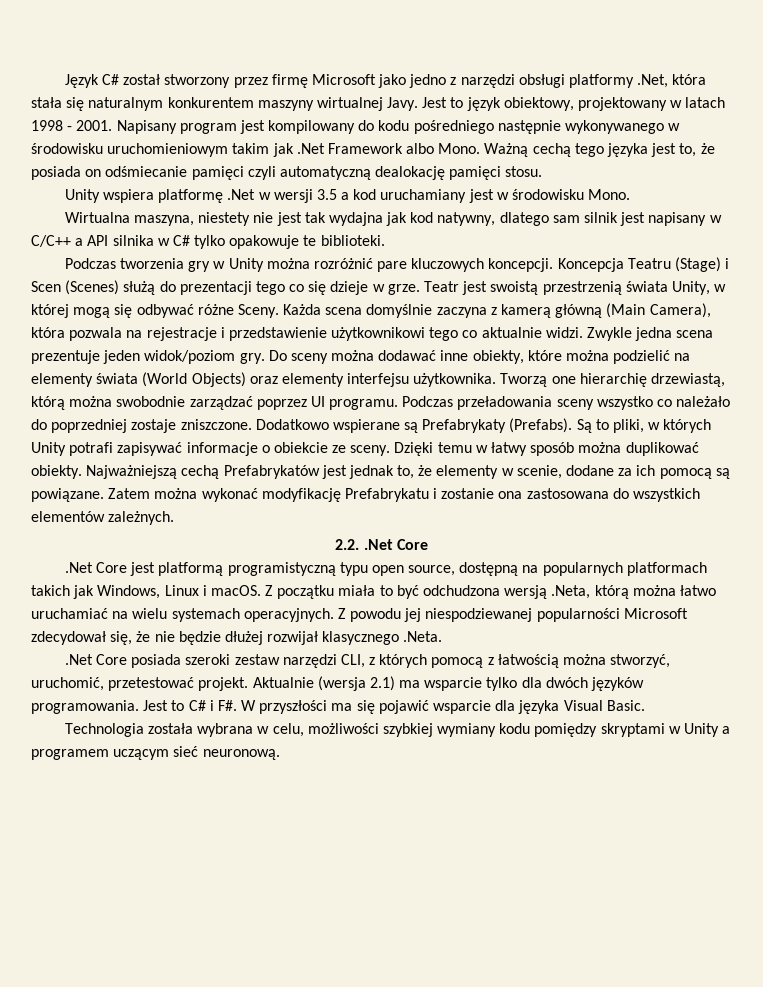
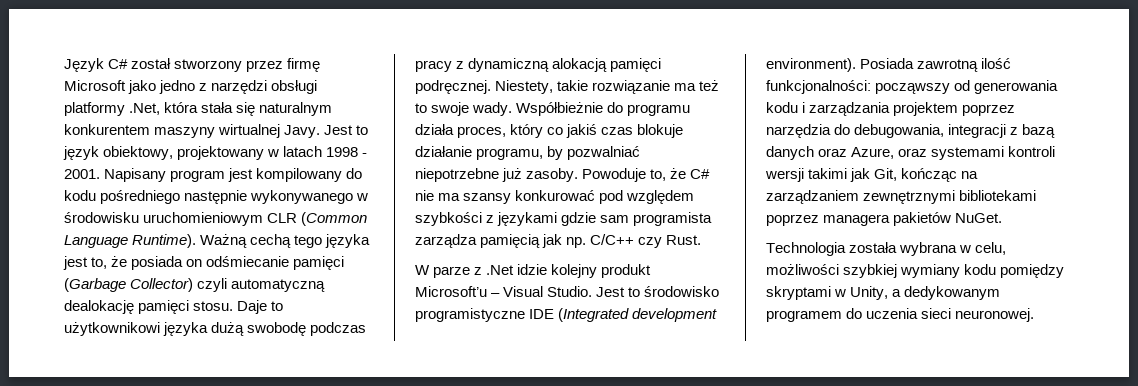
[232,143,481,157] takim jak .Net Framework albo Mono. -> [267,212,368,226] [64,234,197,248] CLR (Common Language Runtime).
(244, 173) none -> [64,278,194,292] (Garbage Collector)
[64,189,631,203] [64,212,722,226] [31,235,385,249] [64,257,730,272] [31,280,727,295] [31,303,711,318] [31,327,714,341] [31,350,691,364] [31,372,726,387] [31,396,731,410] [31,418,712,433] [31,442,699,456] [31,465,730,479] [31,488,701,502] [31,511,175,525] [335,539,428,550] [64,562,707,576] [31,585,716,599] [31,608,688,622] [31,631,443,645] [64,654,671,668] [31,676,645,691] [31,700,645,714] // Unity wspiera platformę .Net w wersji 3.5 a kod uruchamiany jest w środowisku Mono. // Wirtualna maszyna, niestety nie jest tak wydajna jak kod natywny, dlatego sam silnik jest napisany w C/C++ a API silnika w C# tylko opakowuje te biblioteki. // Podczas tworzenia gry w Unity można rozróżnić pare kluczowych koncepcji. Koncepcja Teatru (Stage) i Scen (Scenes) służą do prezentacji tego co się dzieje w grze. Teatr jest swoistą przestrzenią świata Unity, w której mogą się odbywać różne Sceny. Każda scena domyślnie zaczyna z kamerą główną (Main Camera), która pozwala na rejestracje i przedstawienie użytkownikowi tego co aktualnie widzi. Zwykle jedna scena prezentuje jeden widok/poziom gry. Do sceny można dodawać inne obiekty, które można podzielić na elementy świata (World Objects) oraz elementy interfejsu użytkownika. Tworzą one hierarchię drzewiastą, którą można swobodnie zarządzać poprzez UI programu. Podczas przeładowania sceny wszystko co należało do poprzedniej zostaje zniszczone. Dodatkowo wspierane są Prefabrykaty (Prefabs). Są to pliki, w których Unity potrafi zapisywać informacje o obiekcie ze sceny. Dzięki temu w łatwy sposób można duplikować obiekty. Najważniejszą cechą Prefabrykatów jest jednak to, że elementy w scenie, dodane za ich pomocą są powiązane. Zatem można wykonać modyfikację Prefabrykatu i zostanie ona zastosowana do wszystkich elementów zależnych. // 2.2. .Net Core // .Net Core jest platformą programistyczną typu open source, dostępną na popularnych platformach takich jak Windows, Linux i macOS. Z początku miała to być odchudzona wersją .Neta, którą można łatwo uruchamiać na wielu systemach operacyjnych. Z powodu jej niespodziewanej popularności Microsoft zdecydował się, że nie będzie dłużej rozwijał klasycznego .Neta. // .Net Core posiada szeroki zestaw narzędzi CLI, z których pomocą z łatwością można stworzyć, uruchomić, przetestować projekt. Aktualnie (wersja 2.1) ma wsparcie tylko dla dwóch języków programowania. Jest to C# i F#. W przyszłości ma się pojawić wsparcie dla języka Visual Basic. -> [237,300,284,314] [64,322,367,336] [415,58,662,72] [415,80,720,94] [415,102,691,116] [415,124,684,138] [415,146,641,160] [415,168,711,182] [415,190,695,204] [415,212,713,226] [415,234,702,248] [415,264,652,278] [415,286,720,297] [415,308,718,322] [766,58,1012,72] [766,80,1059,94] [766,102,1016,116] [766,124,1056,138] [766,146,1056,160] [765,168,979,182] [766,190,1037,204] [766,212,1003,226] Daje to użytkownikowi języka dużą swobodę podczas pracy z dynamiczną alokacją pamięci podręcznej. Niestety, takie rozwiązanie ma też to swoje wady. Współbieżnie do programu działa proces, który co jakiś czas blokuje działanie programu, by pozwalniać niepotrzebne już zasoby. Powoduje to, że C# nie ma szansy konkurować pod względem szybkości z językami gdzie sam programista zarządza pamięcią jak np. C/C++ czy Rust. // W parze z .Net idzie kolejny produkt Microsoft’u – Visual Studio. Jest to środowisko programistyczne IDE (Integrated development environment). Posiada zawrotną ilość funkcjonalności: począwszy od generowania kodu i zarządzania projektem poprzez narzędzia do debugowania, integracji z bazą danych oraz Azure, oraz systemami kontroli wersji takimi jak Git, kończąc na zarządzaniem zewnętrznymi bibliotekami poprzez managera pakietów NuGet.
[683,723,731,737] [31,746,280,760] Unity a programem uczącym sieć neuronową. -> [850,286,1001,300] [766,308,1035,322] Unity, a dedykowanym programem do uczenia sieci neuronowej.

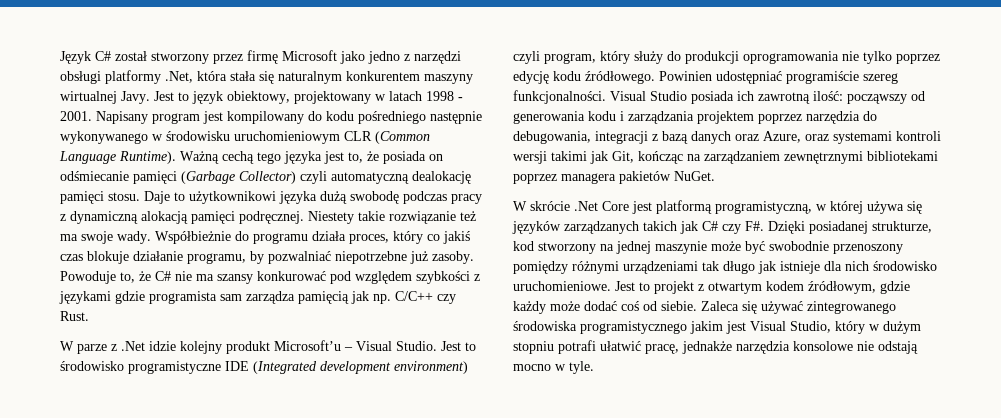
[495,80,554,94] Niestety, -> [308,211,354,224] Niestety
[674,80,720,91] [415,103,427,113] ma też to -> [460,211,476,221] [60,234,78,241] też ma
[600,212,713,226] sam programista -> [149,291,242,304] programista sam
[766,58,1012,72] [766,80,871,94] environment). Posiada zawrotną ilość funkcjonalności: -> [394,361,468,374] [513,51,940,64] [513,71,898,84] [513,90,843,104] environment) czyli program, który służy do produkcji oprogramowania nie tylko poprzez edycję kodu źródłowego. Powinien udostępniać programiście szereg funkcjonalności. Visual Studio posiada ich zawrotną ilość:
[766,242,1007,256] [766,264,1065,278] [766,286,1001,300] [766,308,1035,322] Technologia została wybrana w celu, możliwości szybkiej wymiany kodu pomiędzy skryptami w Unity, a dedykowanym programem do uczenia sieci neuronowej. -> [513,200,922,214] [512,221,932,234] [513,241,903,254] [513,261,937,274] [513,281,910,294] [513,301,896,314] [513,321,921,334] [513,340,918,354] [513,361,594,374] W skrócie .Net Core jest platformą programistyczną, w której używa się języków zarządzanych takich jak C# czy F#. Dzięki posiadanej strukturze, kod stworzony na jednej maszynie może być swobodnie przenoszony pomiędzy różnymi urządzeniami tak długo jak istnieje dla nich środowisko uruchomieniowe. Jest to projekt z otwartym kodem źródłowym, gdzie każdy może dodać coś od siebie. Zaleca się używać zintegrowanego środowiska programistycznego jakim jest Visual Studio, który w dużym stopniu potrafi ułatwić pracę, jednakże narzędzia konsolowe nie odstają mocno w tyle.

